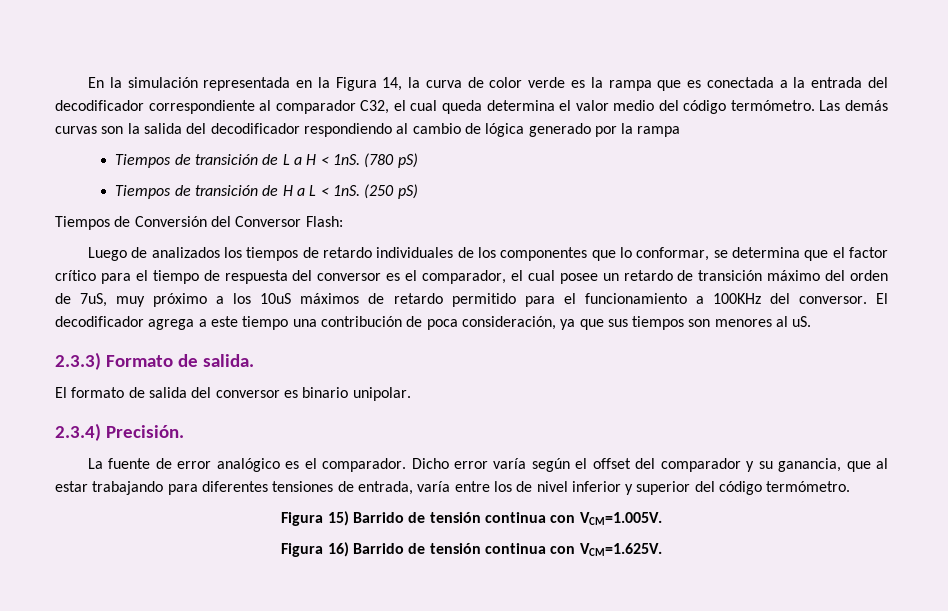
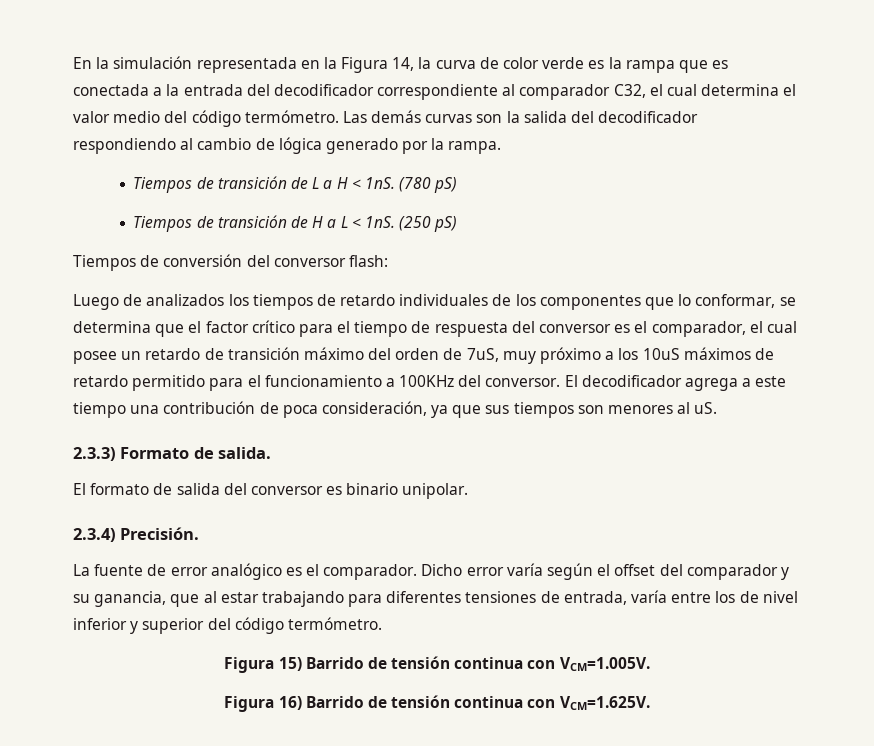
[441,100,482,114] queda -> (698, 90) none
[637,126,681,137] rampa -> [448,141,502,154] rampa.
[134,216,343,227] Conversión del Conversor Flash: -> [163,254,388,267] conversión del conversor flash:

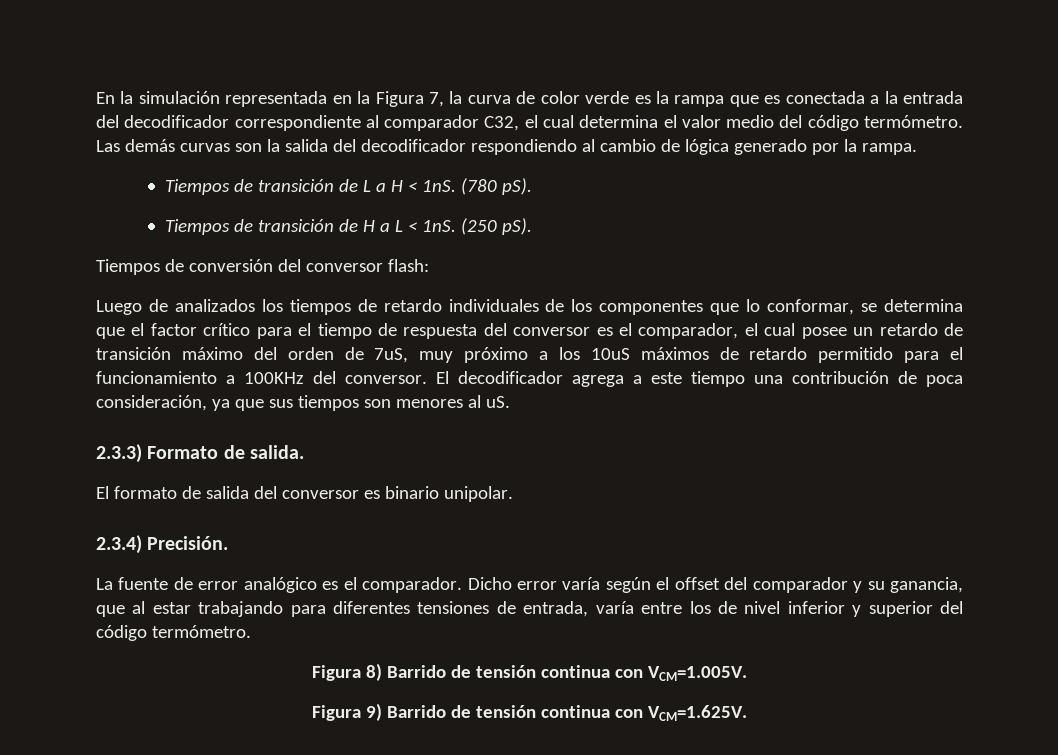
[392,57,415,71] 14, -> [429,92,444,107] 7,
[434,177,458,193] pS) -> [501,178,532,195] pS).
[434,216,458,232] pS) -> [501,218,532,235] pS).
[278,657,302,671] 15) -> [366,663,383,681] 8)
[278,696,302,710] 16) -> [366,703,383,721] 9)

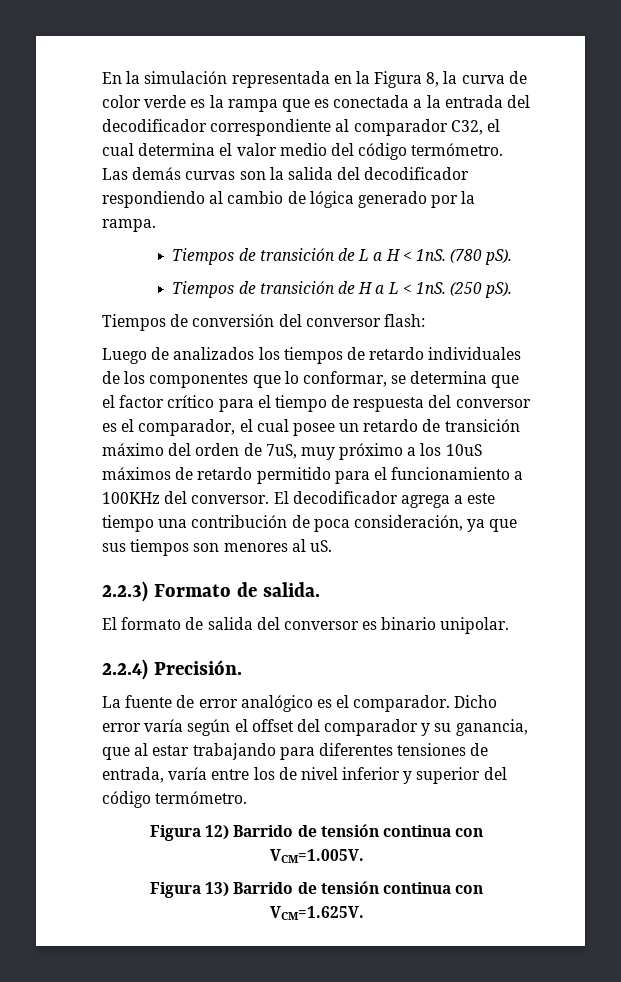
[429,92,444,107] 7, -> [426,72,440,87] 8,
[96,444,142,463] 2.3.3) -> [102,581,148,602] 2.2.3)
[96,535,142,554] 2.3.4) -> [102,659,148,680] 2.2.4)
[366,663,383,681] 8) -> [205,825,230,840] 12)
[366,703,383,721] 9) -> [205,882,230,897] 13)

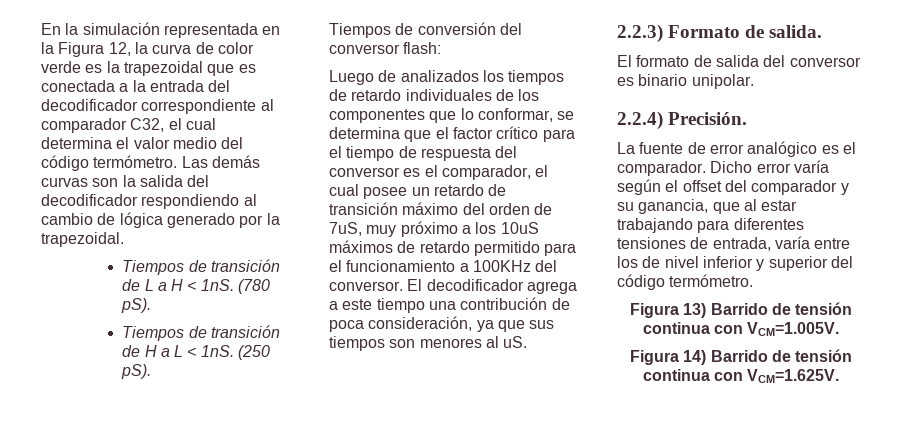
[426,72,440,87] 8, -> [108,42,131,56] 12,
[227,99,278,112] rampa -> [123,61,203,76] trapezoidal
[102,219,156,232] rampa. -> [41,232,124,247] trapezoidal.
[205,825,230,840] 12) -> [683,303,707,318] 13)
[205,882,230,897] 13) -> [683,350,707,365] 14)

